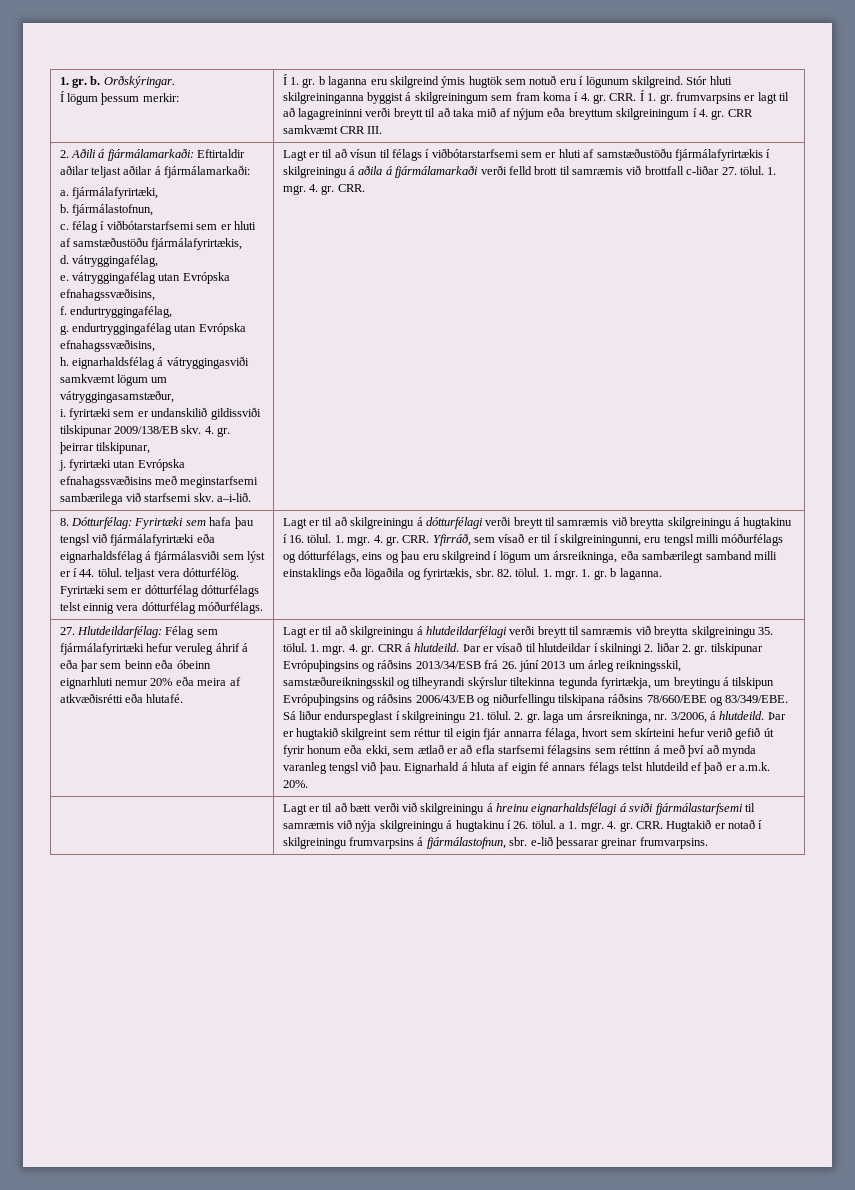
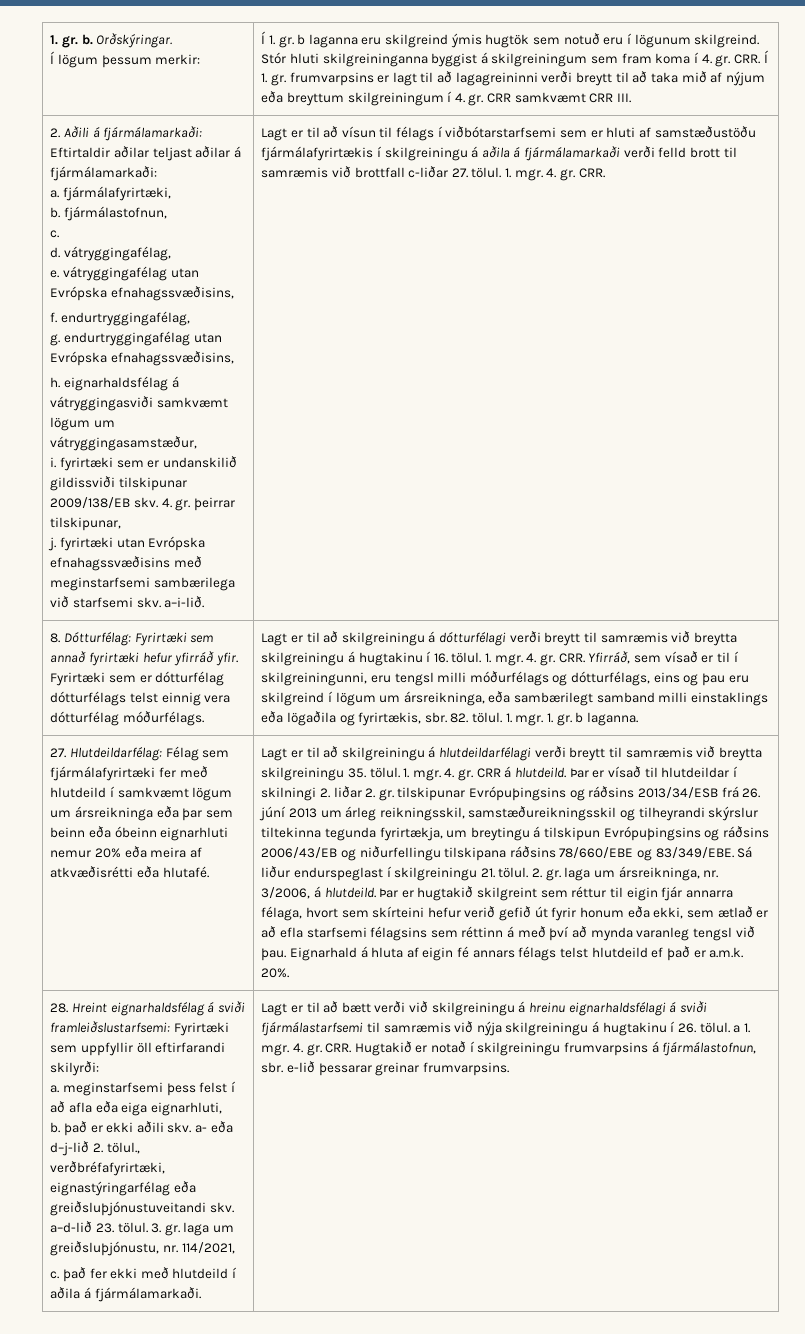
[72,220,256,233] [59,237,243,250] félag í viðbótarstarfsemi sem er hluti af samstæðustöðu fjármálafyrirtækis, -> (60, 234) none
[209,517,254,529] [59,533,215,546] [59,550,266,563] [59,568,239,580] hafa þau tengsl við fjármálafyrirtæki eða eignarhaldsfélag á fjármálasviði sem lýst er í 44. tölul. teljast vera dótturfélög. -> [50,651,238,666] annað fyrirtæki hefur yfirráð yfir.
[146,643,249,655] hefur veruleg áhrif á -> [158,766,208,778] [50,786,233,801] [50,806,153,821] fer með hlutdeild í samkvæmt lögum um ársreikninga
(308, 784) none -> [50,1001,245,1016] [50,1021,229,1036] [50,1042,226,1056] [50,1061,100,1076] [50,1081,236,1096] [50,1101,222,1116] [50,1121,233,1136] [50,1141,140,1156] [50,1161,166,1176] [50,1181,196,1196] [50,1201,234,1216] [50,1221,235,1236] [50,1241,235,1256] [50,1267,238,1282] [50,1287,201,1302] 28. Hreint eignarhaldsfélag á sviði framleiðslustarfsemi: Fyrirtæki sem uppfyllir öll eftirfarandi skilyrði: // a. meginstarfsemi þess felst í að afla eða eiga eignarhluti, // b. það er ekki aðili skv. a- eða d–j-lið 2. tölul., verðbréfafyrirtæki, eignastýringarfélag eða greiðsluþjónustuveitandi skv. a–d-lið 23. tölul. 3. gr. laga um greiðsluþjónustu, nr. 114/2021, // c. það fer ekki með hlutdeild í aðila á fjármálamarkaði.

